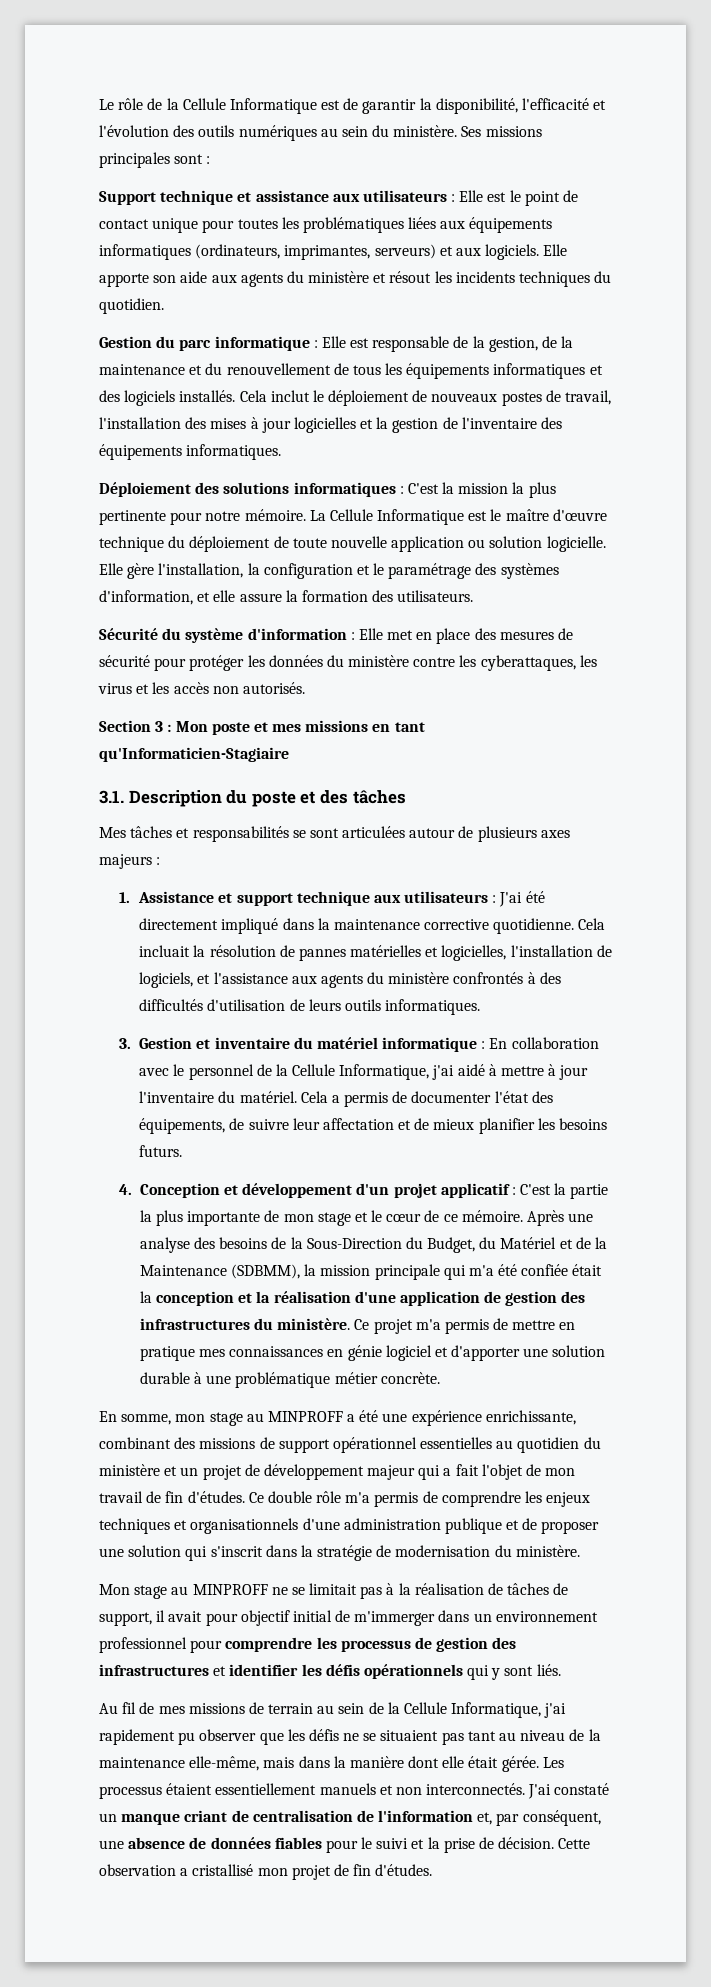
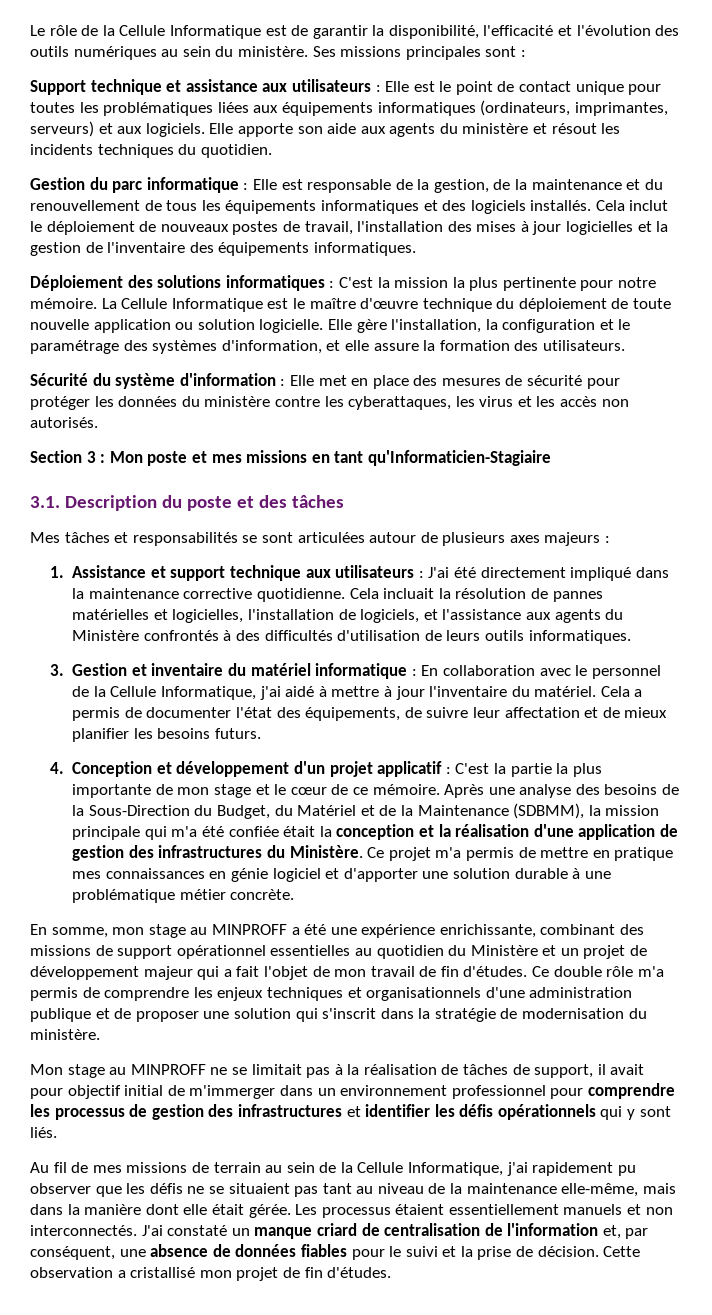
[388,972,450,984] ministère -> [72,630,140,641] Ministère
[277,1318,351,1330] ministère. -> [289,845,363,858] Ministère.
[99,1464,160,1476] ministère -> [470,945,538,956] Ministère
[184,1810,228,1822] criant -> [316,1223,357,1236] criard

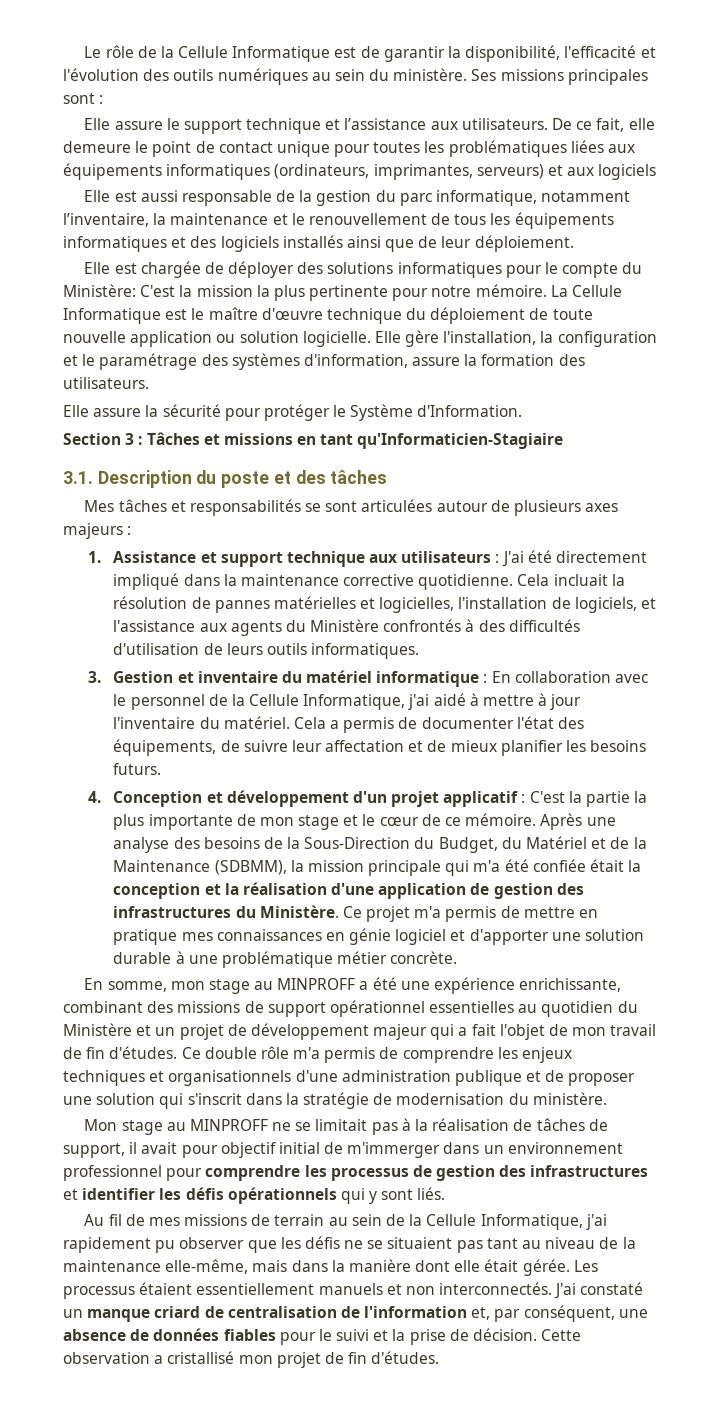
[30,79,435,95] Support technique et assistance aux utilisateurs : Elle est -> [84,118,655,134] [63,141,131,153] Elle assure le support technique et l’assistance aux utilisateurs. De ce fait, elle demeure
[145,123,621,137] [30,144,272,158] [30,177,303,193] logiciels. Elle apporte son aide aux agents du ministère et résout les incidents techniques du quotidien. // Gestion du parc informatique : Elle est -> [598,164,657,180] [84,190,178,202] logiciels // Elle est aussi
[433,179,511,193] gestion, de -> [316,190,631,206] [63,213,149,227] gestion du parc informatique, notamment l’inventaire,
[644,179,663,190] du -> [291,213,305,225] le
[530,200,669,211] [30,221,669,235] [30,242,416,256] [30,275,335,291] installés. Cela inclut le déploiement de nouveaux postes de travail, l'installation des mises à jour logicielles et la gestion de l'inventaire des équipements informatiques. // Déploiement des solutions informatiques : -> [282,235,574,252] [84,261,643,278] [63,284,136,297] installés ainsi que de leur déploiement. // Elle est chargée de déployer des solutions informatiques pour le compte du Ministère:
[326,340,369,351] et elle -> (408, 361) none
[30,373,620,389] [30,396,629,410] [30,417,98,428] Sécurité du système d'information : Elle met en place des mesures de sécurité pour protéger les données du ministère contre les cyberattaques, les virus et les accès non autorisés. -> [63,404,523,421] Elle assure la sécurité pour protéger le Système d'Information.
[109,451,242,466] Mon poste et mes -> [146,432,220,445] Tâches et

